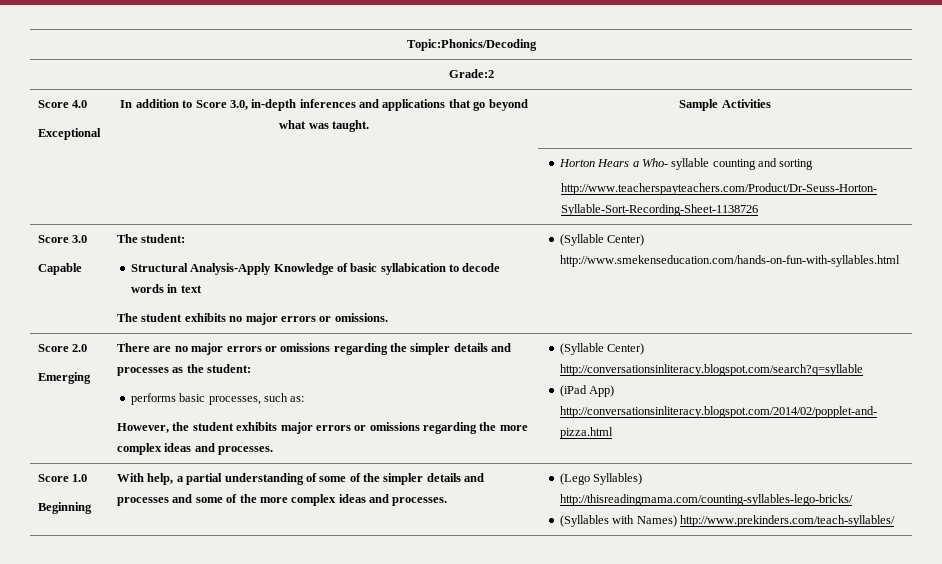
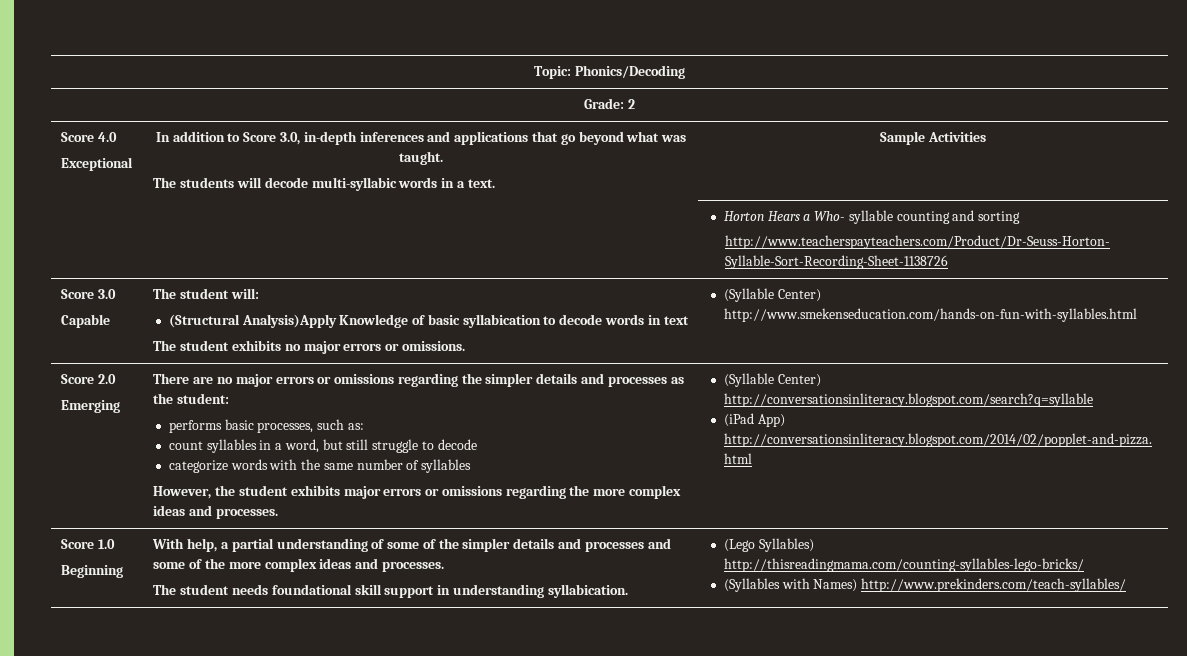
[406,39,537,51] [448,69,494,78] Topic:Phonics/Decoding // Grade:2 -> [534,65,685,79] [584,98,635,109] Topic: Phonics/Decoding // Grade: 2
(369, 126) none -> [153,177,495,191] // The students will decode multi-syllabic words in a text.
[141,234,186,243] [130,263,272,275] student: // Structural Analysis-Apply -> [180,288,259,299] [168,314,337,328] student will: // (Structural Analysis)Apply
(305, 399) none -> [168,439,477,453] [168,459,472,473] // count syllables in a word, but still struggle to decode // categorize words with the same number of syllables
(448, 501) none -> [153,584,628,598] // The student needs foundational skill support in understanding syllabication.

